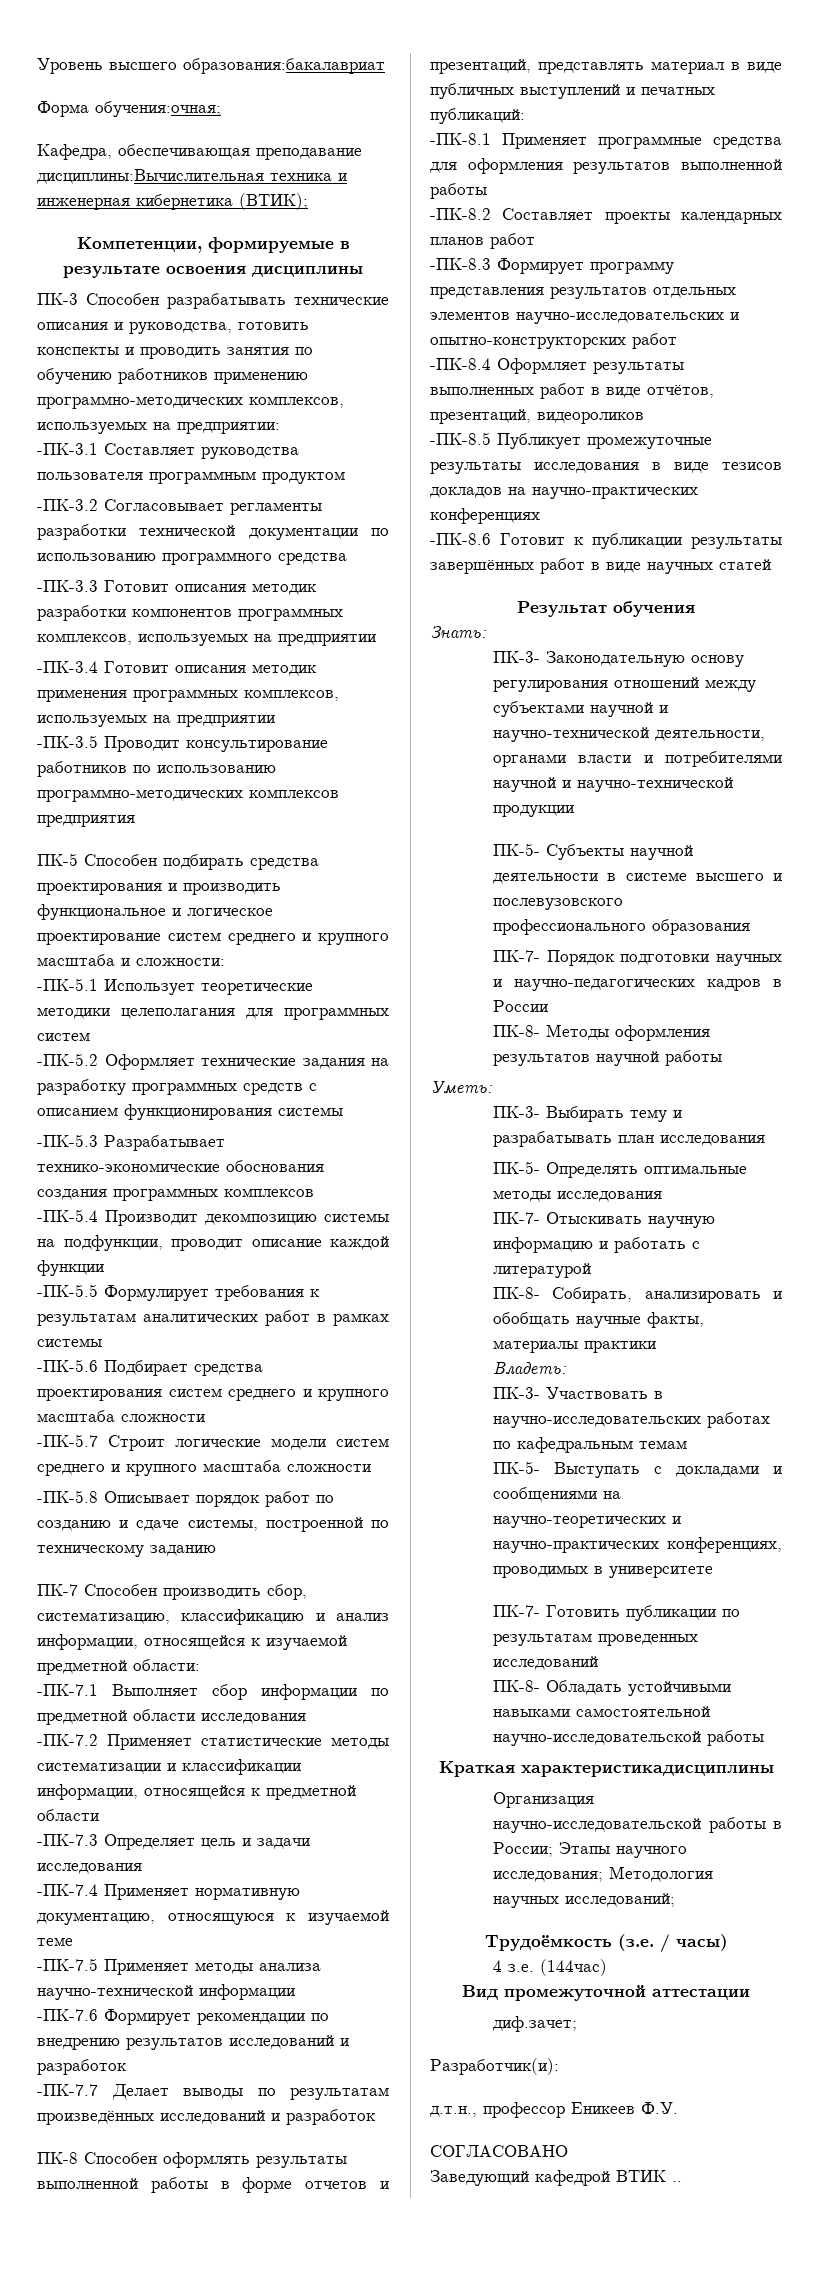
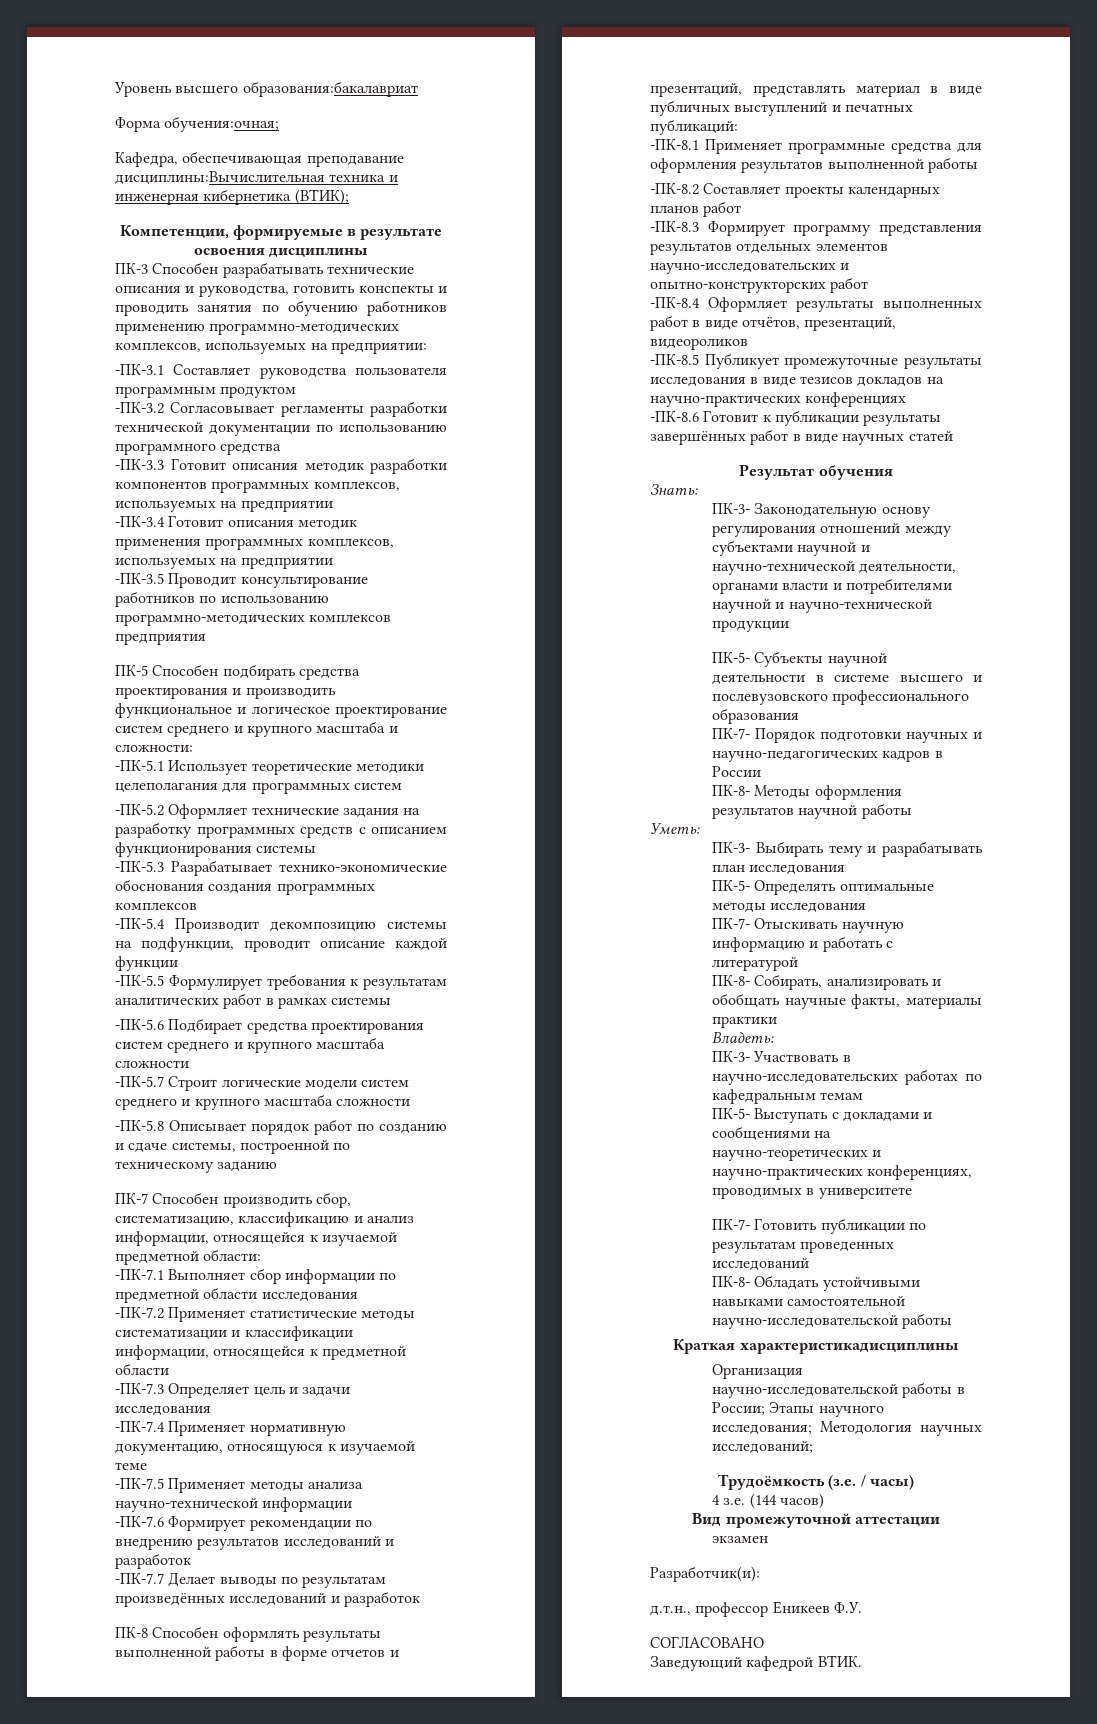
[540,1959,608,1976] (144час) -> [749,1493,824,1509] (144 часов)
[493,2016,578,2032] диф.зачет; -> [712,1536,769,1543] экзамен
[616,2170,682,2182] ВТИК .. -> [817,1655,862,1667] ВТИК.

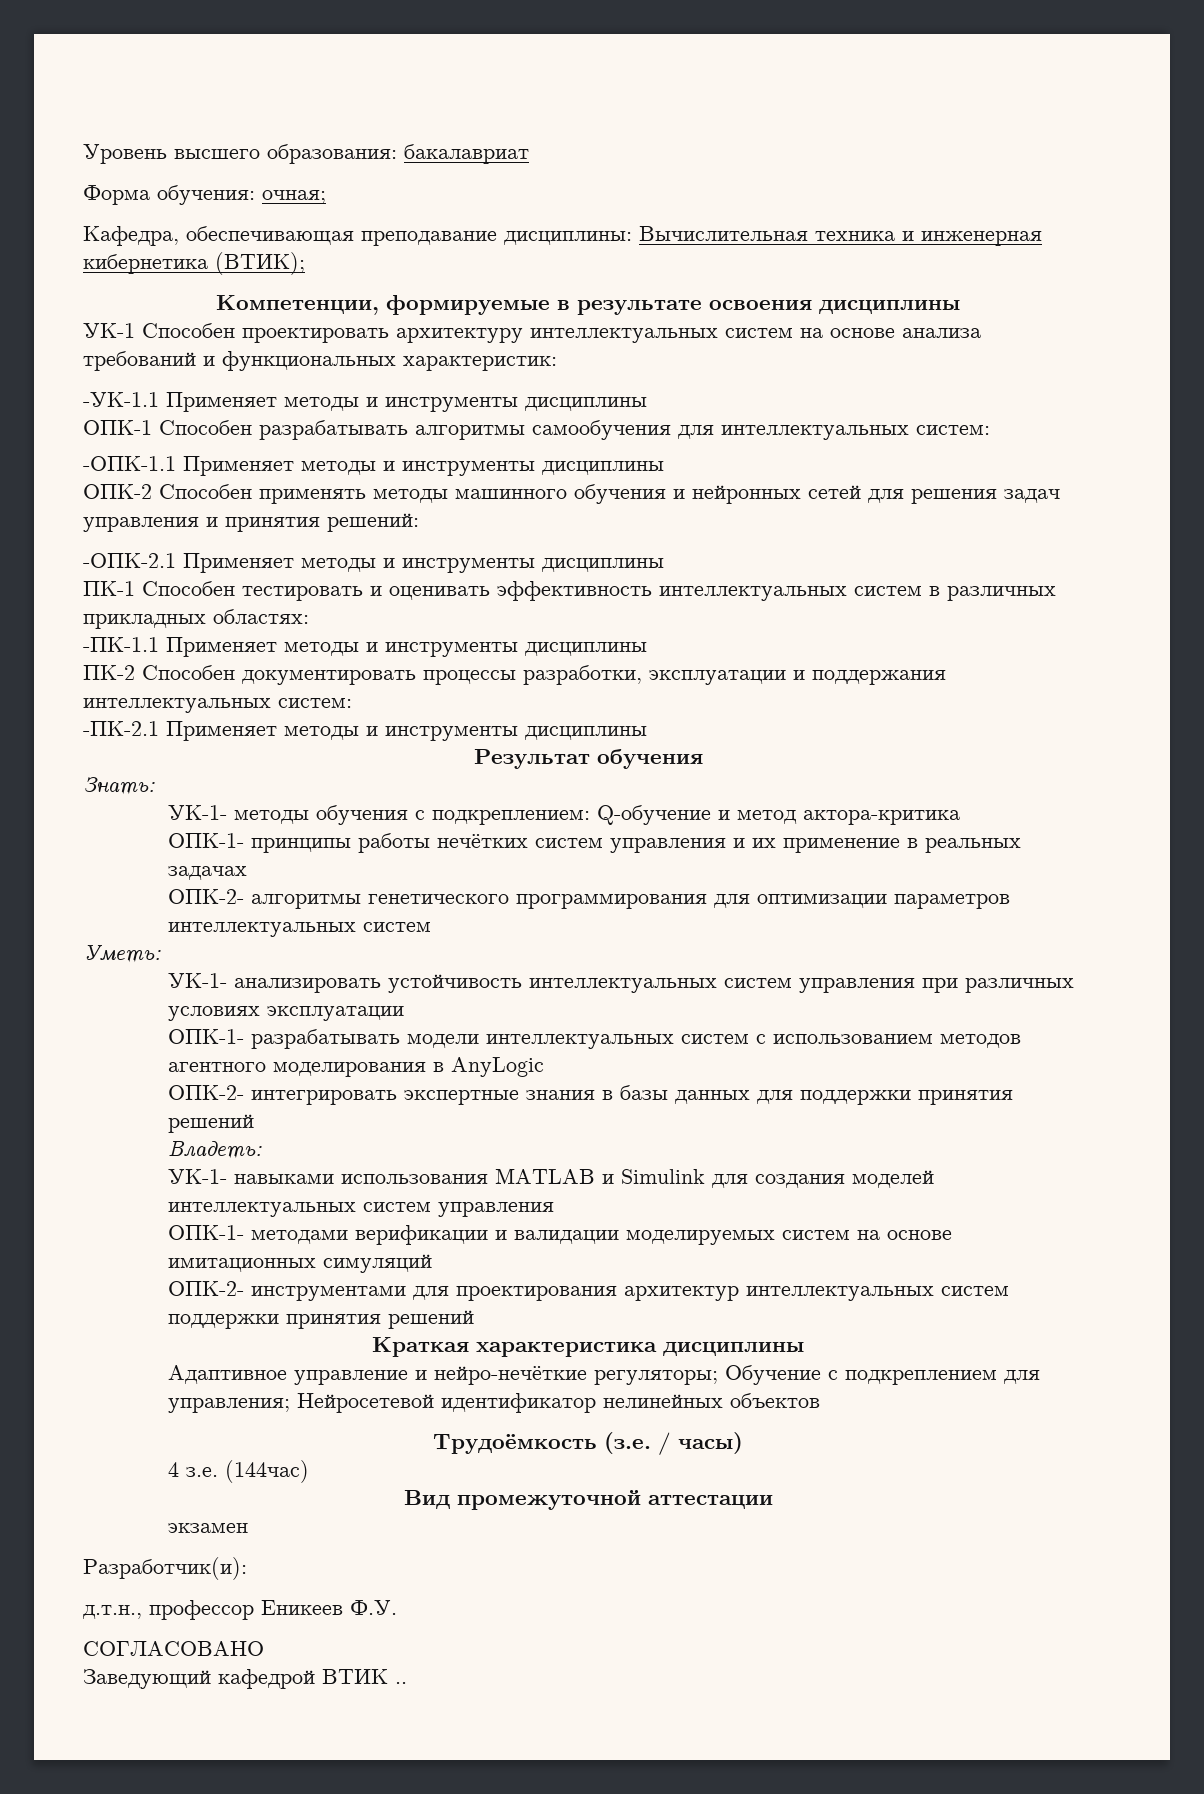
[242,81,418,97] образования:бакалавриат -> [267,144,529,164] образования: бакалавриат
[164,116,280,132] обучения:очная; -> [157,185,326,205] обучения: очная;
[115,171,325,185] дисциплины:Вычислительная -> [504,226,808,245] дисциплины: Вычислительная
[115,262,414,278] [115,285,448,297] [115,300,447,316] [115,323,400,335] [115,342,427,354] [115,364,447,379] [115,386,297,398] [115,401,447,417] [115,422,447,436] [115,443,282,455] [115,458,447,474] [115,481,400,493] [115,500,333,512] [115,515,357,530] [115,538,394,550] [115,557,333,569] [115,573,368,588] [115,591,329,607] [115,614,392,626] [115,633,206,645] [115,664,360,680] [115,687,336,699] [115,703,447,718] [115,721,398,737] [115,744,193,752] [115,760,424,775] [115,782,402,794] [115,804,421,819] [115,822,447,838] [115,842,317,857] [115,860,447,876] [115,879,375,895] [115,902,197,910] [115,918,447,933] [115,937,447,952] [115,956,178,971] [115,974,447,990] [115,993,392,1009] [115,1018,424,1034] [115,1037,386,1053] [115,1060,189,1068] [115,1076,410,1091] [115,1094,411,1110] [115,1119,447,1135] [115,1140,351,1154] [115,1161,278,1173] [115,1192,351,1208] [115,1212,414,1227] [115,1231,397,1246] [115,1249,262,1265] [115,1268,397,1284] [115,1287,358,1303] [115,1307,415,1322] [115,1326,353,1341] [115,1345,406,1360] [115,1363,169,1375] [115,1383,351,1398] [115,1405,211,1416] [115,1421,346,1436] [115,1441,415,1455] [115,1462,147,1470] [115,1478,363,1493] [115,1497,353,1512] [115,1516,372,1531] [115,1536,394,1550] [115,1553,191,1569] [115,1572,387,1588] [115,1591,420,1607] [115,1626,381,1642] [115,1645,399,1661] [650,83,982,97] [650,100,913,116] [650,119,738,135] [650,139,982,154] [650,157,978,173] [650,183,940,198] [650,201,742,217] [650,221,982,236] [650,243,888,255] [650,262,850,274] [650,277,869,293] [650,297,982,312] [650,315,897,331] [650,338,748,350] [650,353,982,369] [650,376,944,387] [650,392,907,407] [650,410,942,426] [650,429,953,445] [739,464,893,480] [650,484,698,495] [712,503,931,518] [712,523,952,537] [712,540,870,556] [712,561,957,575] [712,578,952,594] [712,599,932,613] [712,620,790,632] [712,651,887,667] [712,674,982,685] [712,690,970,705] [712,708,800,724] [712,728,982,743] [712,750,943,762] [712,766,762,777] [712,785,902,800] [712,803,912,819] [650,823,700,834] [712,841,983,857] [712,864,846,875] [712,880,934,895] [712,902,867,913] [712,918,904,933] [712,936,893,952] [712,957,799,971] [712,974,941,990] [712,993,982,1009] [712,1016,778,1028] [712,1031,775,1044] [712,1051,851,1062] [712,1069,982,1085] [712,1089,864,1104] [712,1108,933,1123] [712,1126,832,1141] [712,1149,882,1161] [712,1165,973,1180] [712,1187,912,1199] [712,1218,926,1234] [712,1241,895,1253] [712,1258,810,1271] [712,1275,920,1291] [712,1296,906,1306] [712,1313,953,1329] [673,1339,959,1354] [712,1364,804,1379] [712,1382,965,1398] [712,1402,884,1417] [712,1421,982,1436] [712,1441,814,1454] ПК-3 Способен разрабатывать технические описания и руководства, готовить конспекты и проводить занятия по обучению работников применению программно-методических комплексов, используемых на предприятии: // -ПК-3.1 Составляет руководства пользователя программным продуктом // -ПК-3.2 Согласовывает регламенты разработки технической документации по использованию программного средства // -ПК-3.3 Готовит описания методик разработки компонентов программных комплексов, используемых на предприятии // -ПК-3.4 Готовит описания методик применения программных комплексов, используемых на предприятии // -ПК-3.5 Проводит консультирование работников по использованию программно-методических комплексов предприятия // ПК-5 Способен подбирать средства проектирования и производить функциональное и логическое проектирование систем среднего и крупного масштаба и сложности: // -ПК-5.1 Использует теоретические методики целеполагания для программных систем // -ПК-5.2 Оформляет технические задания на разработку программных средств с описанием функционирования системы // -ПК-5.3 Разрабатывает технико-экономические обоснования создания программных комплексов // -ПК-5.4 Производит декомпозицию системы на подфункции, проводит описание каждой функции // -ПК-5.5 Формулирует требования к результатам аналитических работ в рамках системы // -ПК-5.6 Подбирает средства проектирования систем среднего и крупного масштаба сложности // -ПК-5.7 Строит логические модели систем среднего и крупного масштаба сложности // -ПК-5.8 Описывает порядок работ по созданию и сдаче системы, построенной по техническому заданию // ПК-7 Способен производить сбор, систематизацию, классификацию и анализ информации, относящейся к изучаемой предметной области: // -ПК-7.1 Выполняет сбор информации по предметной области исследования // -ПК-7.2 Применяет статистические методы систематизации и классификации информации, относящейся к предметной области // -ПК-7.3 Определяет цель и задачи исследования // -ПК-7.4 Применяет нормативную документацию, относящуюся к изучаемой теме // -ПК-7.5 Применяет методы анализа научно-технической информации // -ПК-7.6 Формирует рекомендации по внедрению результатов исследований и разработок // -ПК-7.7 Делает выводы по результатам произведённых исследований и разработок // ПК-8 Способен оформлять результаты выполненной работы в форме отчетов и презентаций, представлять материал в виде публичных выступлений и печатных публикаций: // -ПК-8.1 Применяет программные средства для оформления результатов выполненной работы // -ПК-8.2 Составляет проекты календарных планов работ // -ПК-8.3 Формирует программу представления результатов отдельных элементов научно-исследовательских и опытно-конструкторских работ // -ПК-8.4 Оформляет результаты выполненных работ в виде отчётов, презентаций, видеороликов // -ПК-8.5 Публикует промежуточные результаты исследования в виде тезисов докладов на научно-практических конференциях // -ПК-8.6 Готовит к публикации результаты завершённых работ в виде научных статей // Результат обучения // Знать: // ПК-3- Законодательную основу регулирования отношений между субъектами научной и научно-технической деятельности, органами власти и потребителями научной и научно-технической продукции // ПК-5- Субъекты научной деятельности в системе высшего и послевузовского профессионального образования // ПК-7- Порядок подготовки научных и научно-педагогических кадров в России // ПК-8- Методы оформления результатов научной работы // Уметь: // ПК-3- Выбирать тему и разрабатывать план исследования // ПК-5- Определять оптимальные методы исследования // ПК-7- Отыскивать научную информацию и работать с литературой // ПК-8- Собирать, анализировать и обобщать научные факты, материалы практики // Владеть: // ПК-3- Участвовать в научно-исследовательских работах по кафедральным темам // ПК-5- Выступать с докладами и сообщениями на научно-теоретических и научно-практических конференциях, проводимых в университете // ПК-7- Готовить публикации по результатам проведенных исследований // ПК-8- Обладать устойчивыми навыками самостоятельной научно-исследовательской работы // Краткая характеристикадисциплины // Организация научно-исследовательской работы в России; Этапы научного исследования; Методология научных исследований; -> [83,323,981,343] [83,351,557,371] [83,392,647,412] [83,420,990,440] [83,456,664,476] [83,484,1060,504] [83,513,419,532] [83,553,664,573] [83,581,1056,601] [83,609,309,629] [83,637,647,657] [83,665,946,685] [83,698,352,713] [83,721,647,741] [473,749,703,769] [83,777,155,795] [168,805,961,825] [168,833,1022,853] [168,866,248,880] [168,889,1011,909] [168,922,432,937] [83,944,161,963] [168,973,1075,993] [168,1006,405,1021] [168,1029,1022,1049] [168,1057,545,1077] [168,1085,1014,1105] [168,1114,255,1133] [168,1141,263,1159] [168,1168,935,1188] [168,1202,555,1217] [168,1225,953,1245] [168,1254,433,1273] [168,1281,1010,1301] [168,1310,475,1329] [372,1337,804,1357] [168,1365,1041,1385] [168,1393,821,1413] УК-1 Способен проектировать архитектуру интеллектуальных систем на основе анализа требований и функциональных характеристик: // -УК-1.1 Применяет методы и инструменты дисциплины // ОПК-1 Способен разрабатывать алгоритмы самообучения для интеллектуальных систем: // -ОПК-1.1 Применяет методы и инструменты дисциплины // ОПК-2 Способен применять методы машинного обучения и нейронных сетей для решения задач управления и принятия решений: // -ОПК-2.1 Применяет методы и инструменты дисциплины // ПК-1 Способен тестировать и оценивать эффективность интеллектуальных систем в различных прикладных областях: // -ПК-1.1 Применяет методы и инструменты дисциплины // ПК-2 Способен документировать процессы разработки, эксплуатации и поддержания интеллектуальных систем: // -ПК-2.1 Применяет методы и инструменты дисциплины // Результат обучения // Знать: // УК-1- методы обучения с подкреплением: Q-обучение и метод актора-критика // ОПК-1- принципы работы нечётких систем управления и их применение в реальных задачах // ОПК-2- алгоритмы генетического программирования для оптимизации параметров интеллектуальных систем // Уметь: // УК-1- анализировать устойчивость интеллектуальных систем управления при различных условиях эксплуатации // ОПК-1- разрабатывать модели интеллектуальных систем с использованием методов агентного моделирования в AnyLogic // ОПК-2- интегрировать экспертные знания в базы данных для поддержки принятия решений // Владеть: // УК-1- навыками использования MATLAB и Simulink для создания моделей интеллектуальных систем управления // ОПК-1- методами верификации и валидации моделируемых систем на основе имитационных симуляций // ОПК-2- инструментами для проектирования архитектур интеллектуальных систем поддержки принятия решений // Краткая характеристика дисциплины // Адаптивное управление и нейро-нечёткие регуляторы; Обучение с подкреплением для управления; Нейросетевой идентификатор нелинейных объектов
[749,1493,824,1509] (144 часов) -> [225,1460,310,1483] (144час)
[817,1655,862,1667] ВТИК. -> [322,1669,407,1684] ВТИК ..

